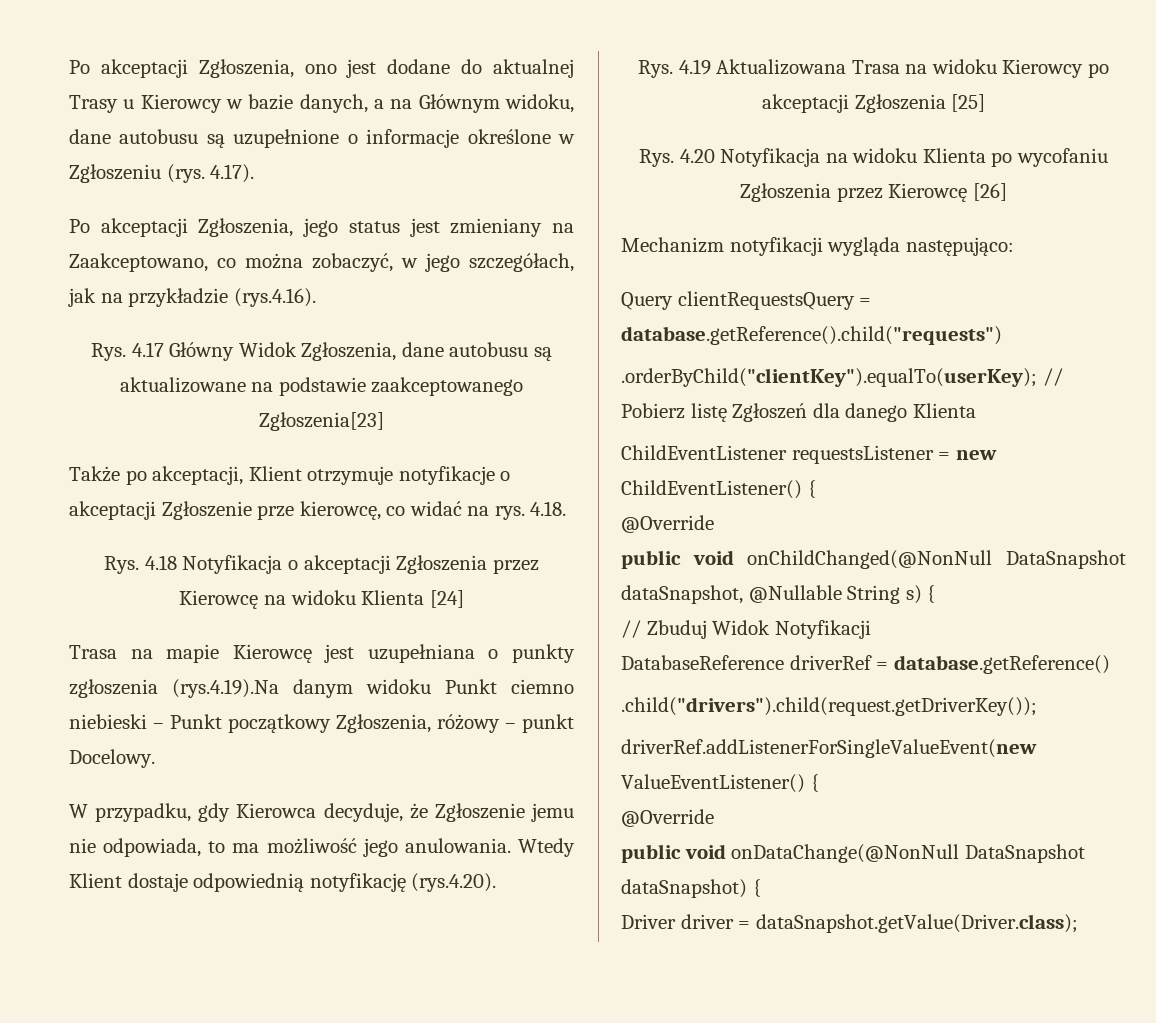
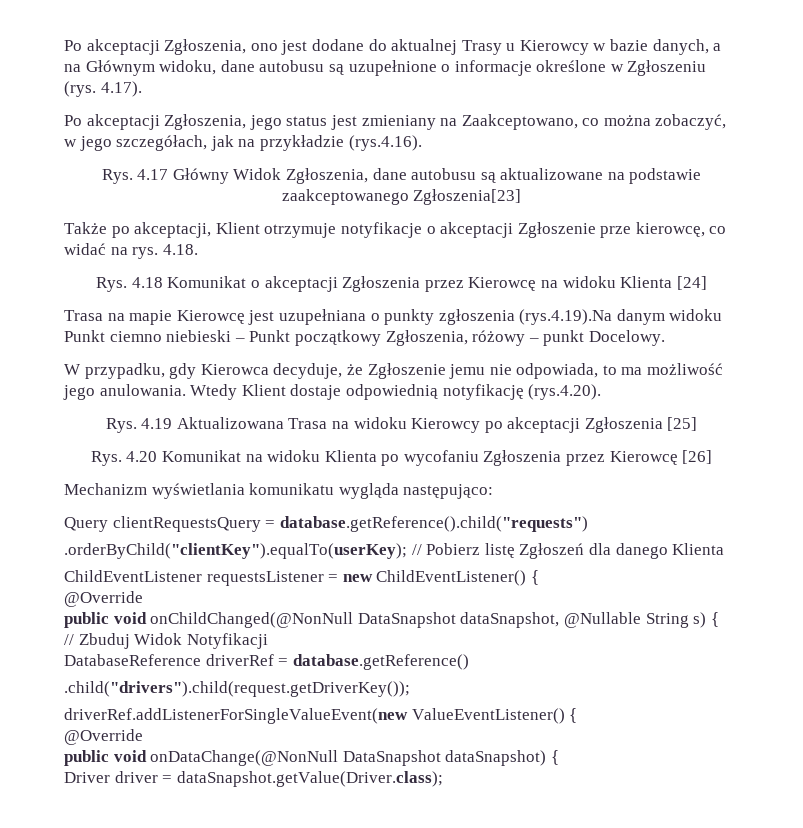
[182,555,283,574] Notyfikacja -> [167,276,247,288] Komunikat
[720,148,821,167] Notyfikacja -> [161,450,241,462] Komunikat
[729,237,823,256] notyfikacji -> [151,483,335,499] wyświetlania komunikatu

